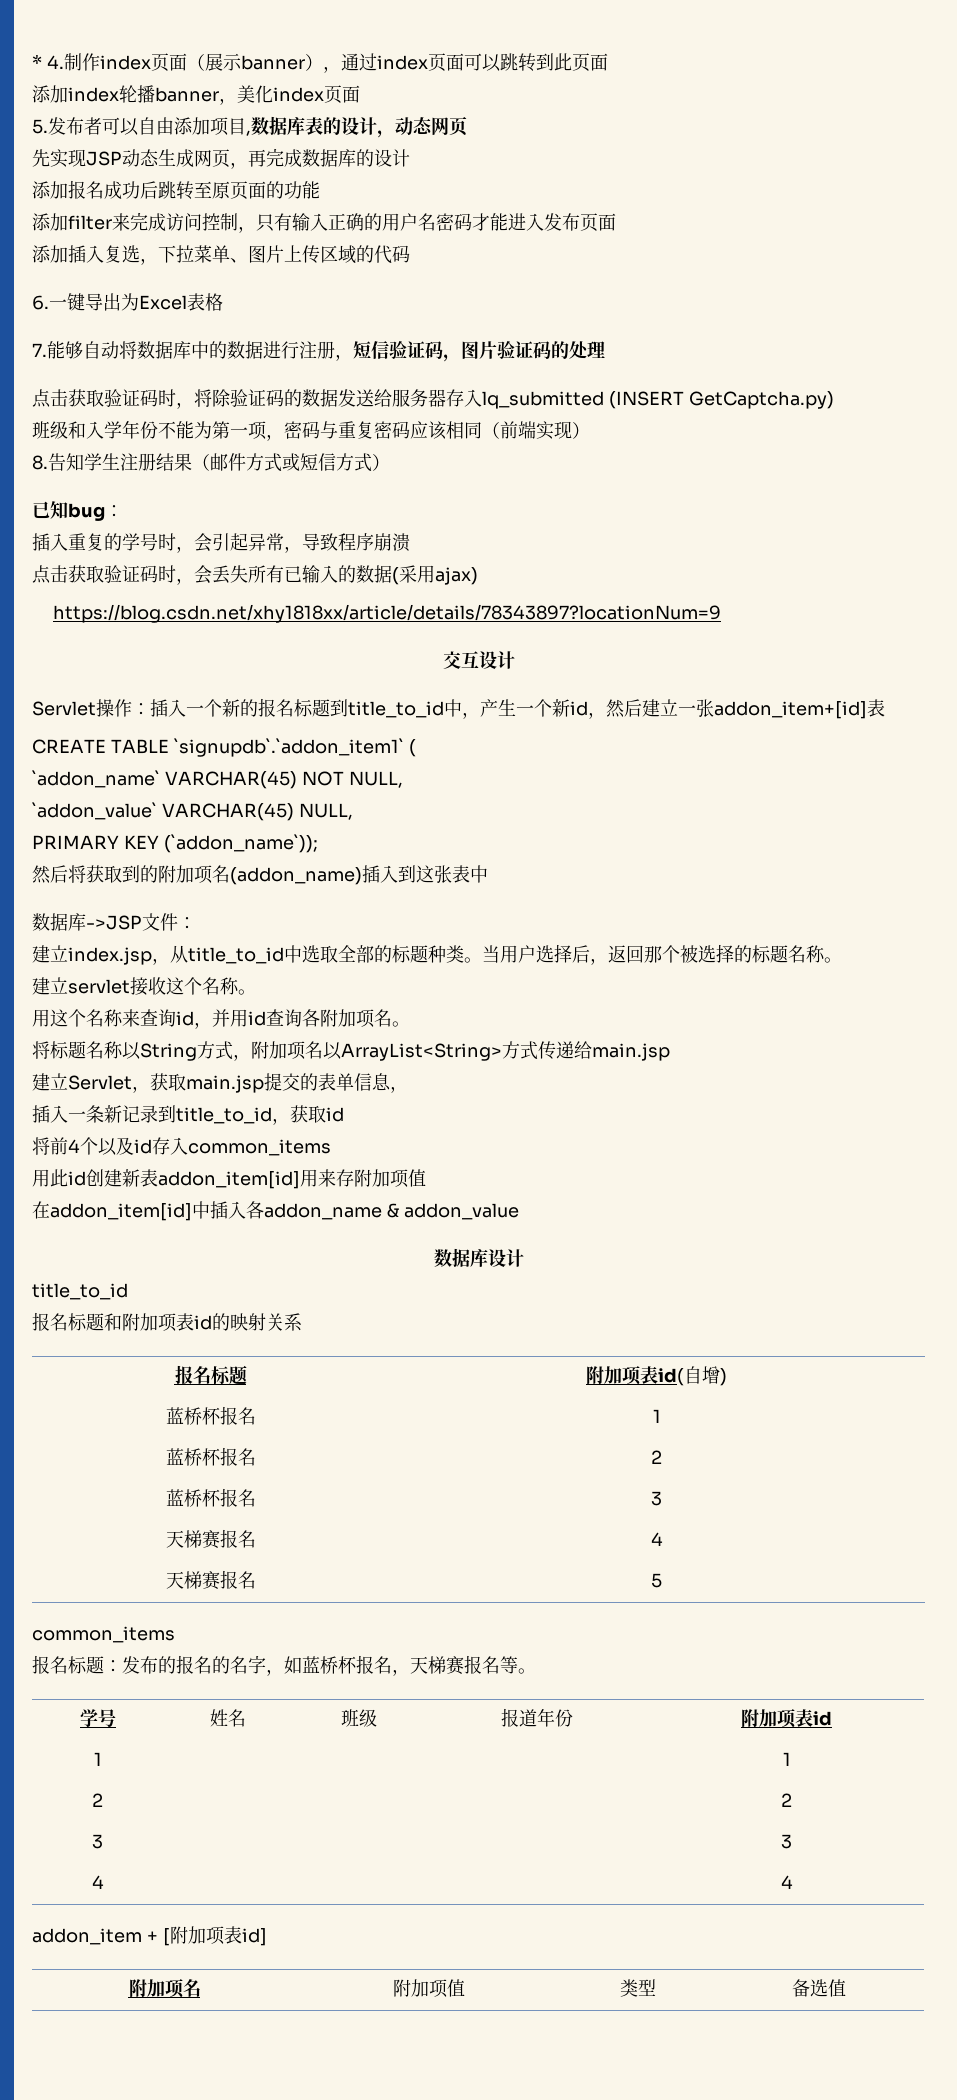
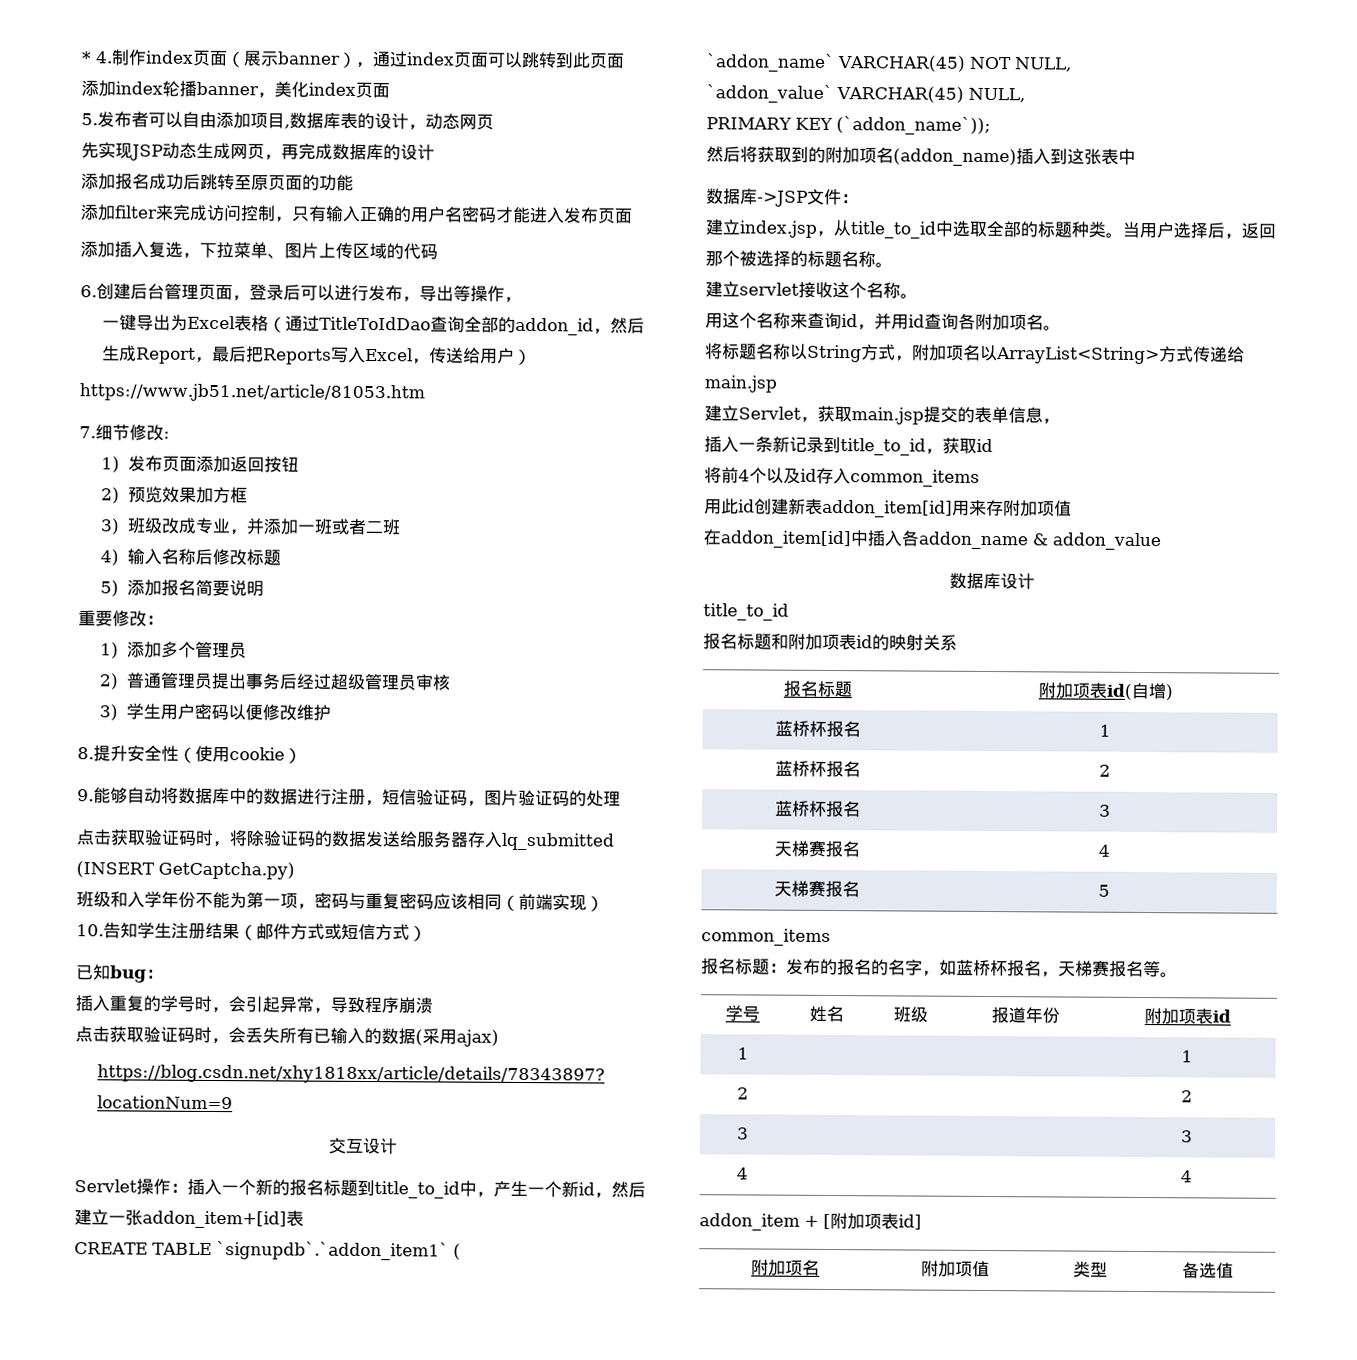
(49, 302) none -> [96,283,522,303] 创建后台管理页面，登录后可以进行发布，导出等操作， //
[32,343,47,357] // 7. -> [268,315,646,336] [102,345,533,366] [79,383,425,403] [79,424,170,441] [101,455,299,473] [101,486,248,504] [100,517,401,536] [100,548,281,566] [100,579,264,597] [78,610,164,627] [100,641,247,659] [99,672,451,691] [99,703,331,721] [77,745,302,764] [77,789,94,802] （通过TitleToIdDao查询全部的addon_id，然后生成Report，最后把Reports写入Excel，传送给用户） // https://www.jb51.net/article/81053.htm // 7.细节修改: // 1)发布页面添加返回按钮 // 2)预览效果加方框 // 3)班级改成专业，并添加一班或者二班 // 4)输入名称后修改标题 // 5)添加报名简要说明 // 重要修改： // 1)添加多个管理员 // 2)普通管理员提出事务后经过超级管理员审核 // 3)学生用户密码以便修改维护 // 8.提升安全性（使用cookie） // 9.
[32,455,48,470] 8. -> [76,924,104,937] 10.

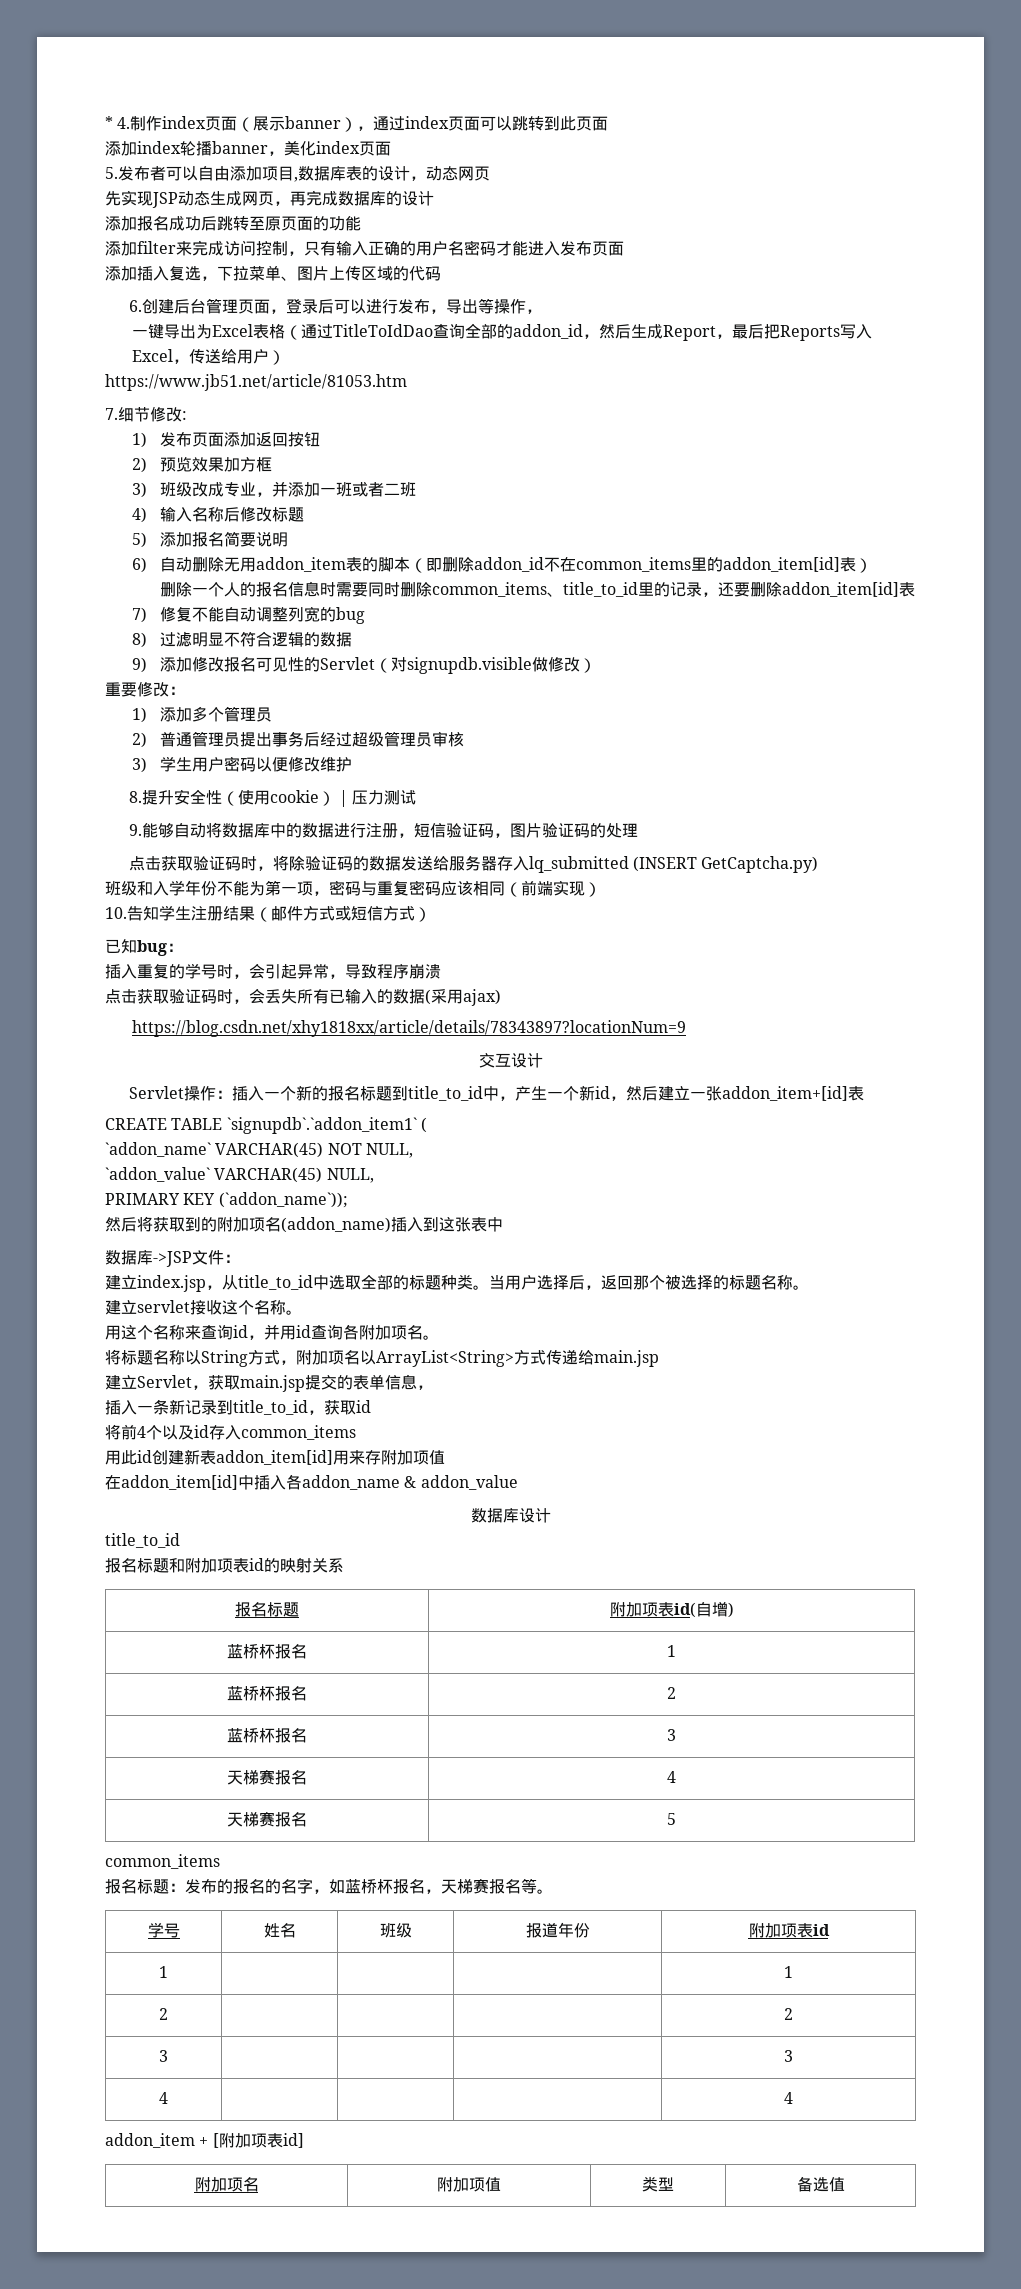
(264, 588) none -> [132,557,872,573] [159,581,915,597] [132,606,365,624] [132,631,352,648] [132,656,596,674] // 6)自动删除无用addon_item表的脚本（即删除addon_id不在common_items里的addon_item[id]表） // 删除一个人的报名信息时需要同时删除common_items、title_to_id里的记录，还要删除addon_item[id]表 // 7)修复不能自动调整列宽的bug // 8)过滤明显不符合逻辑的数据 // 9)添加修改报名可见性的Servlet（对signupdb.visible做修改）
(302, 755) none -> [339,790,417,807] | 压力测试

